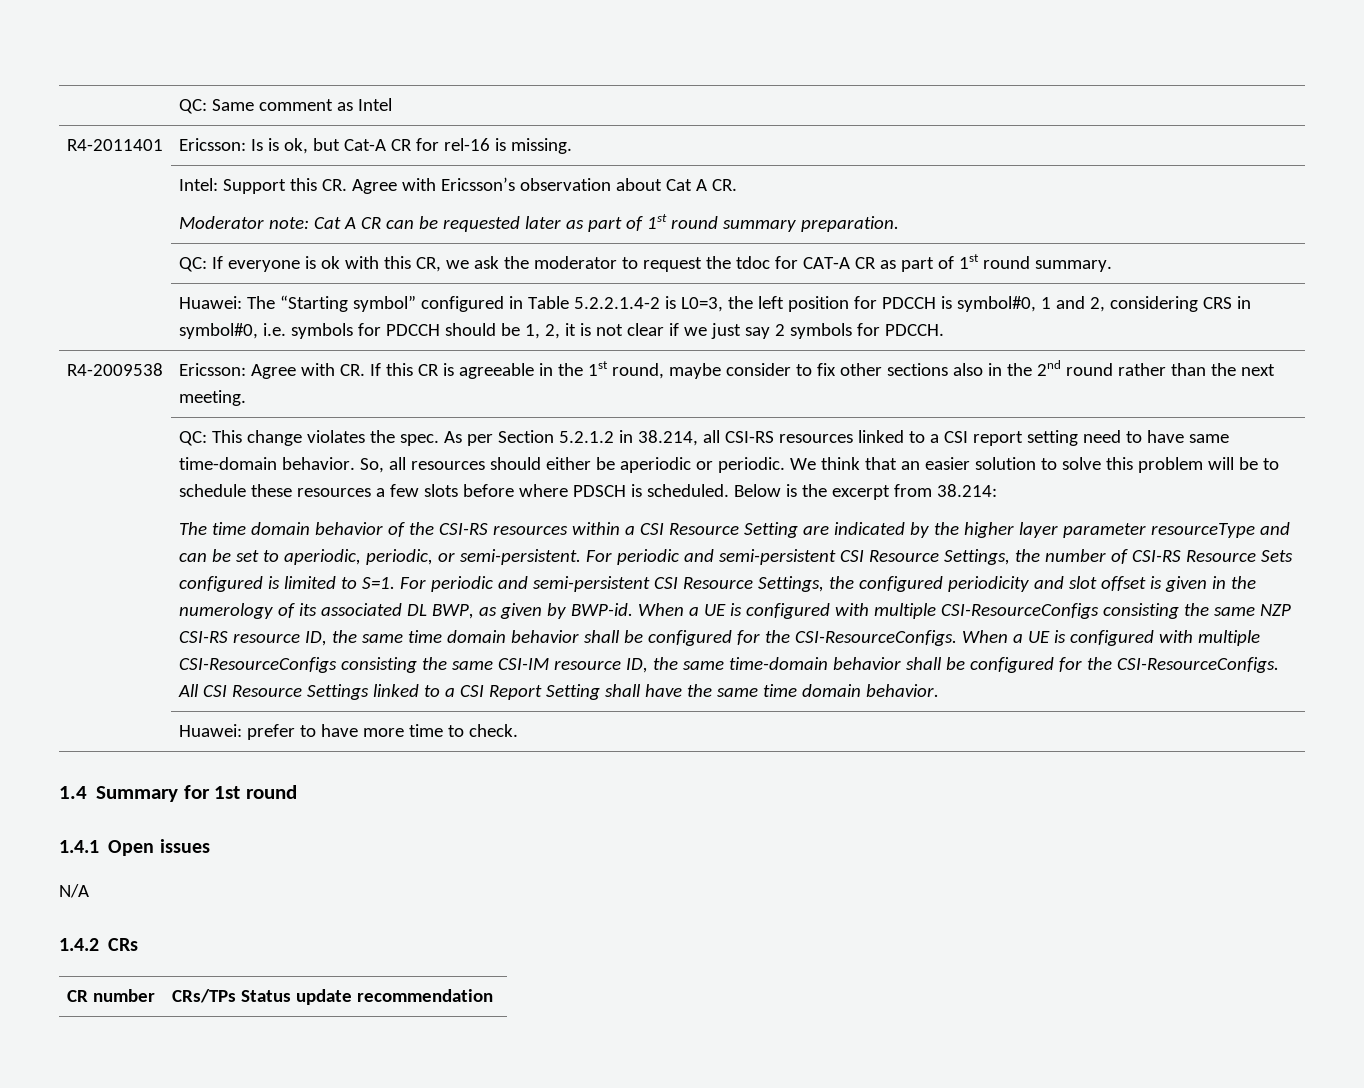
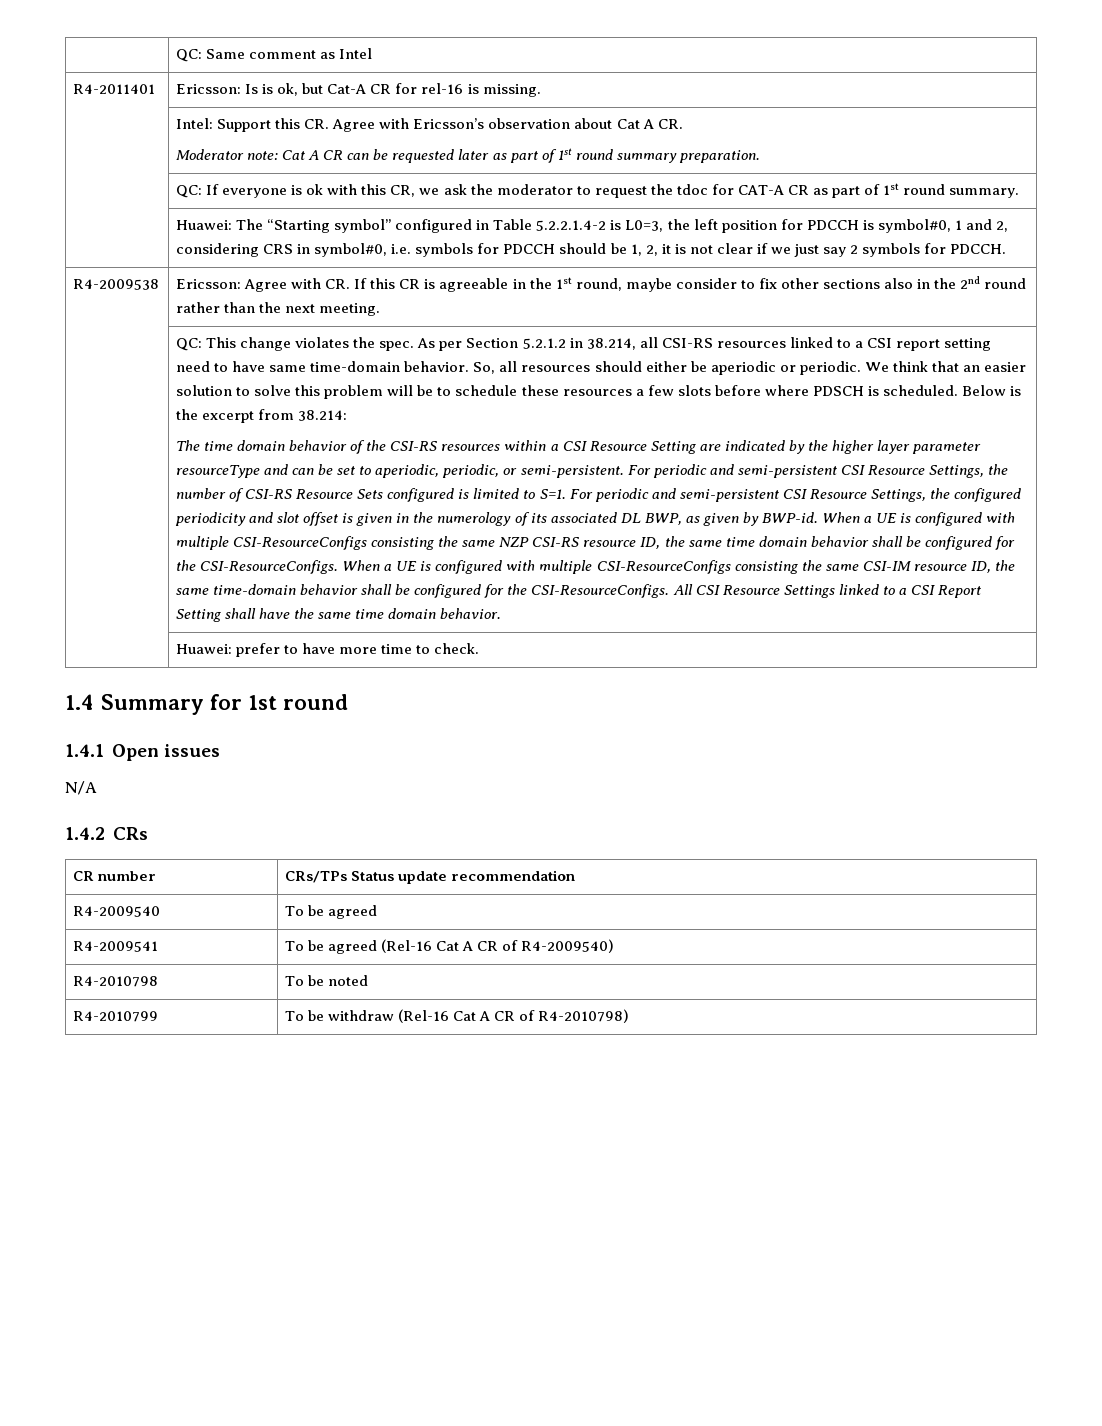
(493, 995) none -> [73,906,161,917] [285,905,378,919] [73,941,159,952] [285,939,615,954] [73,976,159,987] [285,975,369,986] [73,1011,159,1022] [285,1009,630,1023] // R4-2009540 | To be agreed // R4-2009541 | To be agreed (Rel-16 Cat A CR of R4-2009540) // R4-2010798 | To be noted // R4-2010799 | To be withdraw (Rel-16 Cat A CR of R4-2010798)

